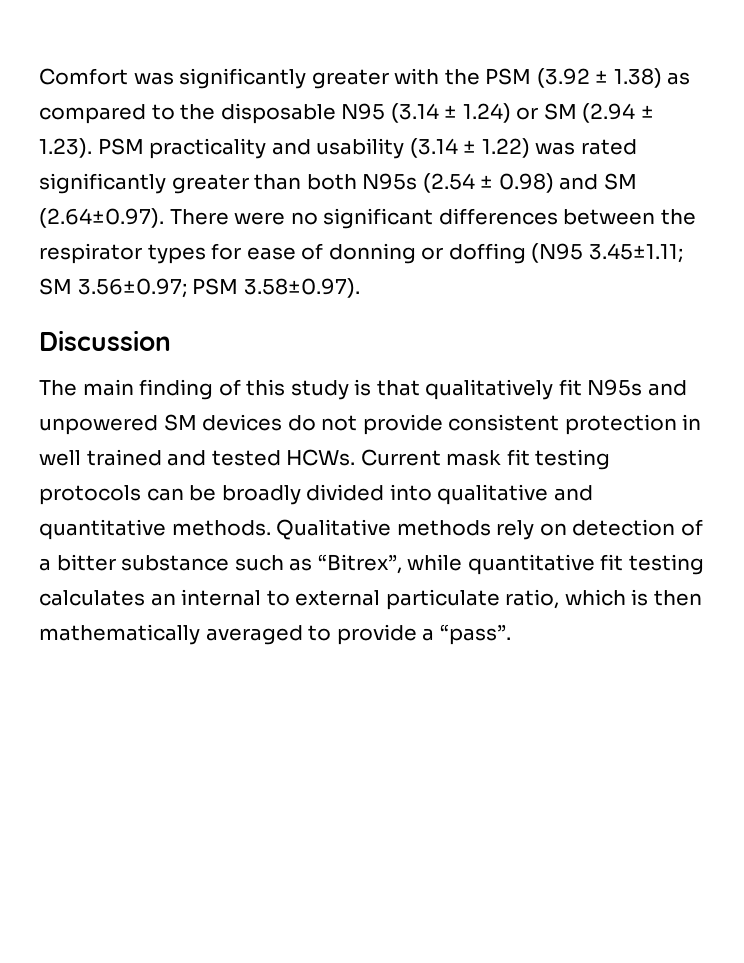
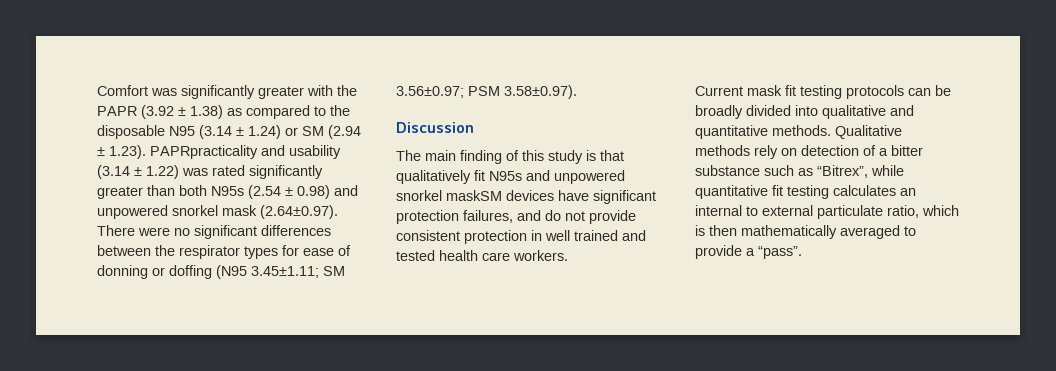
[485,68,532,85] PSM -> [97,106,137,116] PAPR
[97,138,267,159] PSM practicality -> [150,145,258,159] PAPRpracticality
[603,173,637,190] SM -> [97,205,257,219] unpowered snorkel mask
[163,414,283,431] SM devices -> [396,190,656,204] [396,210,541,224] snorkel maskSM devices have significant protection failures, and
[286,449,356,466] HCWs. -> [439,250,568,261] health care workers. //

